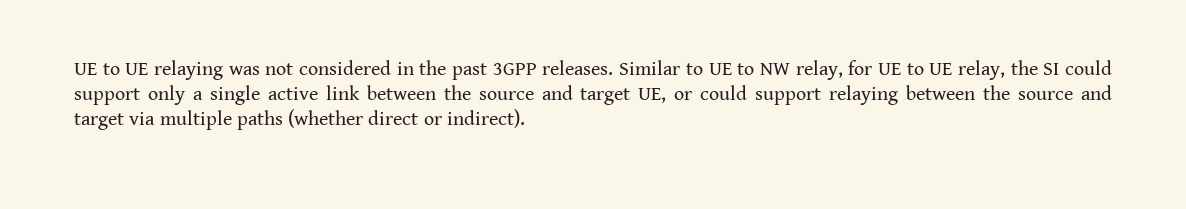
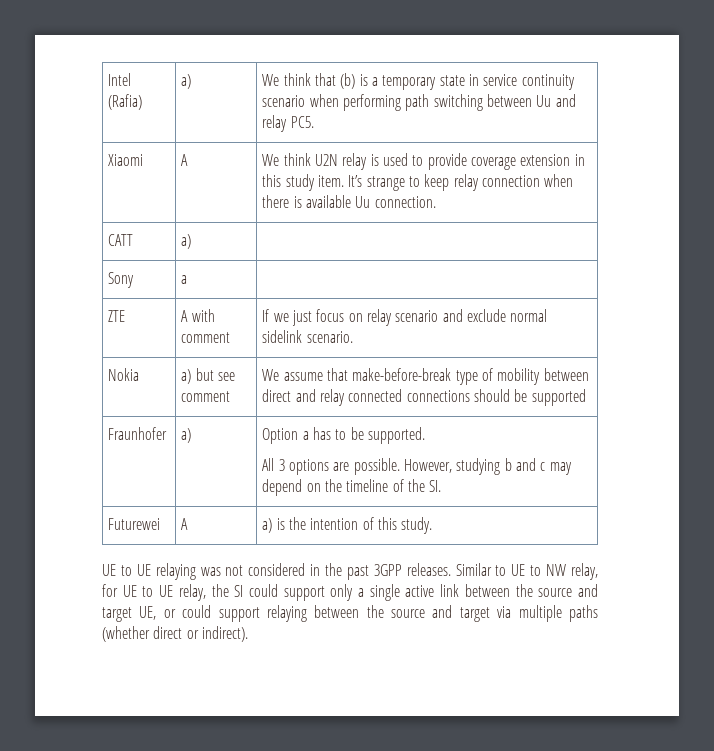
(74, 69) none -> [108,73,132,86] [108,94,143,110] [181,74,192,89] [262,73,575,90] [262,94,576,111] [262,115,314,132] [108,154,144,166] [181,154,189,166] [262,153,585,170] [262,174,574,191] [262,195,436,208] [108,234,134,246] [181,234,192,249] [108,272,135,288] [181,275,188,284] [108,310,126,322] [181,309,215,322] [181,332,231,343] [262,309,548,326] [262,330,353,343] [108,368,140,381] [181,368,236,384] [181,391,231,402] [262,368,589,385] [262,389,586,406] [108,427,168,440] [181,428,192,443] [262,427,426,444] [262,458,572,475] [262,479,442,496] [108,518,161,530] [181,518,189,530] [262,517,433,534] Intel (Rafia) | a) | We think that (b) is a temporary state in service continuity scenario when performing path switching between Uu and relay PC5. // Xiaomi | A | We think U2N relay is used to provide coverage extension in this study item. It’s strange to keep relay connection when there is available Uu connection. // CATT | a) | // Sony | a | // ZTE | A with comment | If we just focus on relay scenario and exclude normal sidelink scenario. // Nokia | a) but see comment | We assume that make-before-break type of mobility between direct and relay connected connections should be supported // Fraunhofer | a) | Option a has to be supported. // All 3 options are possible. However, studying b and c may depend on the timeline of the SI. // Futurewei | A | a) is the intention of this study. //

